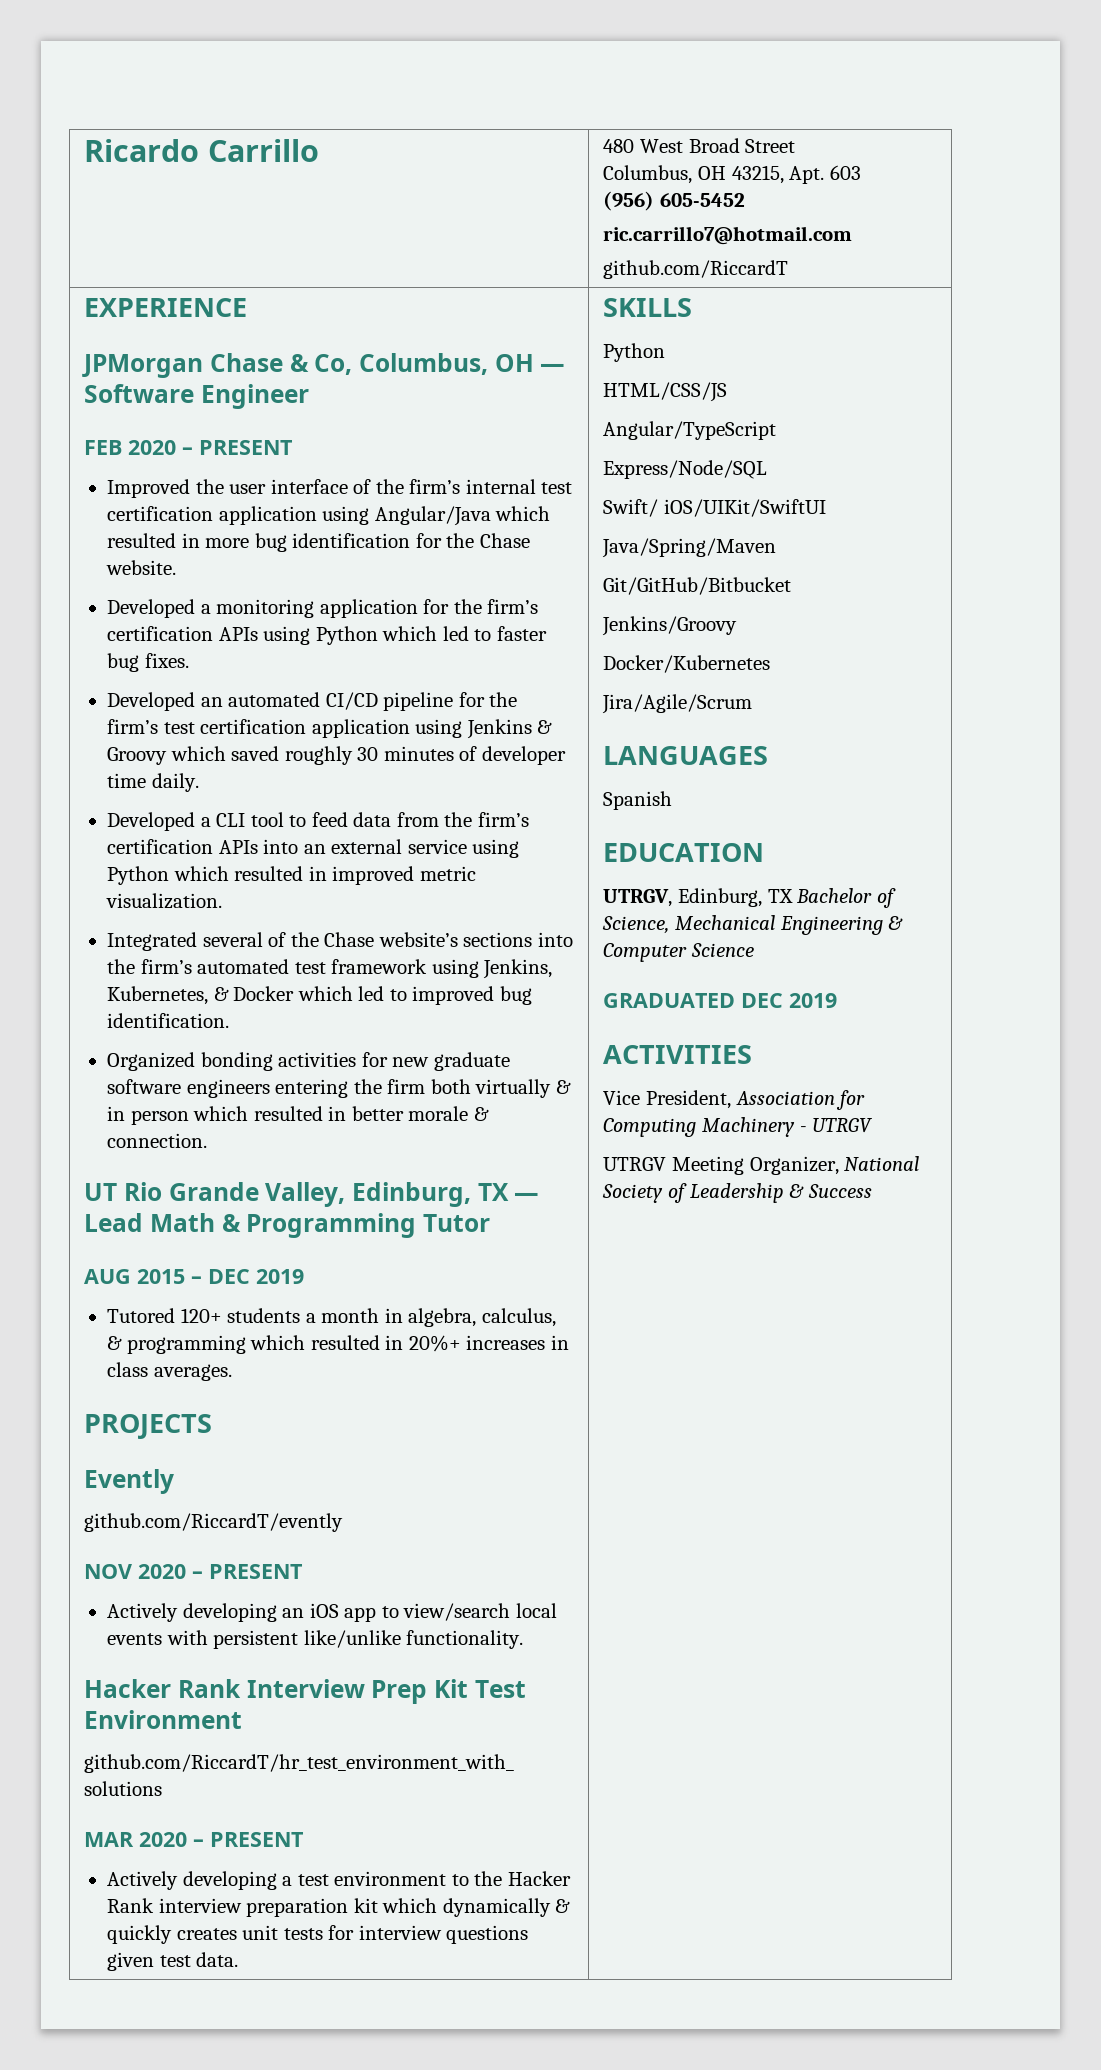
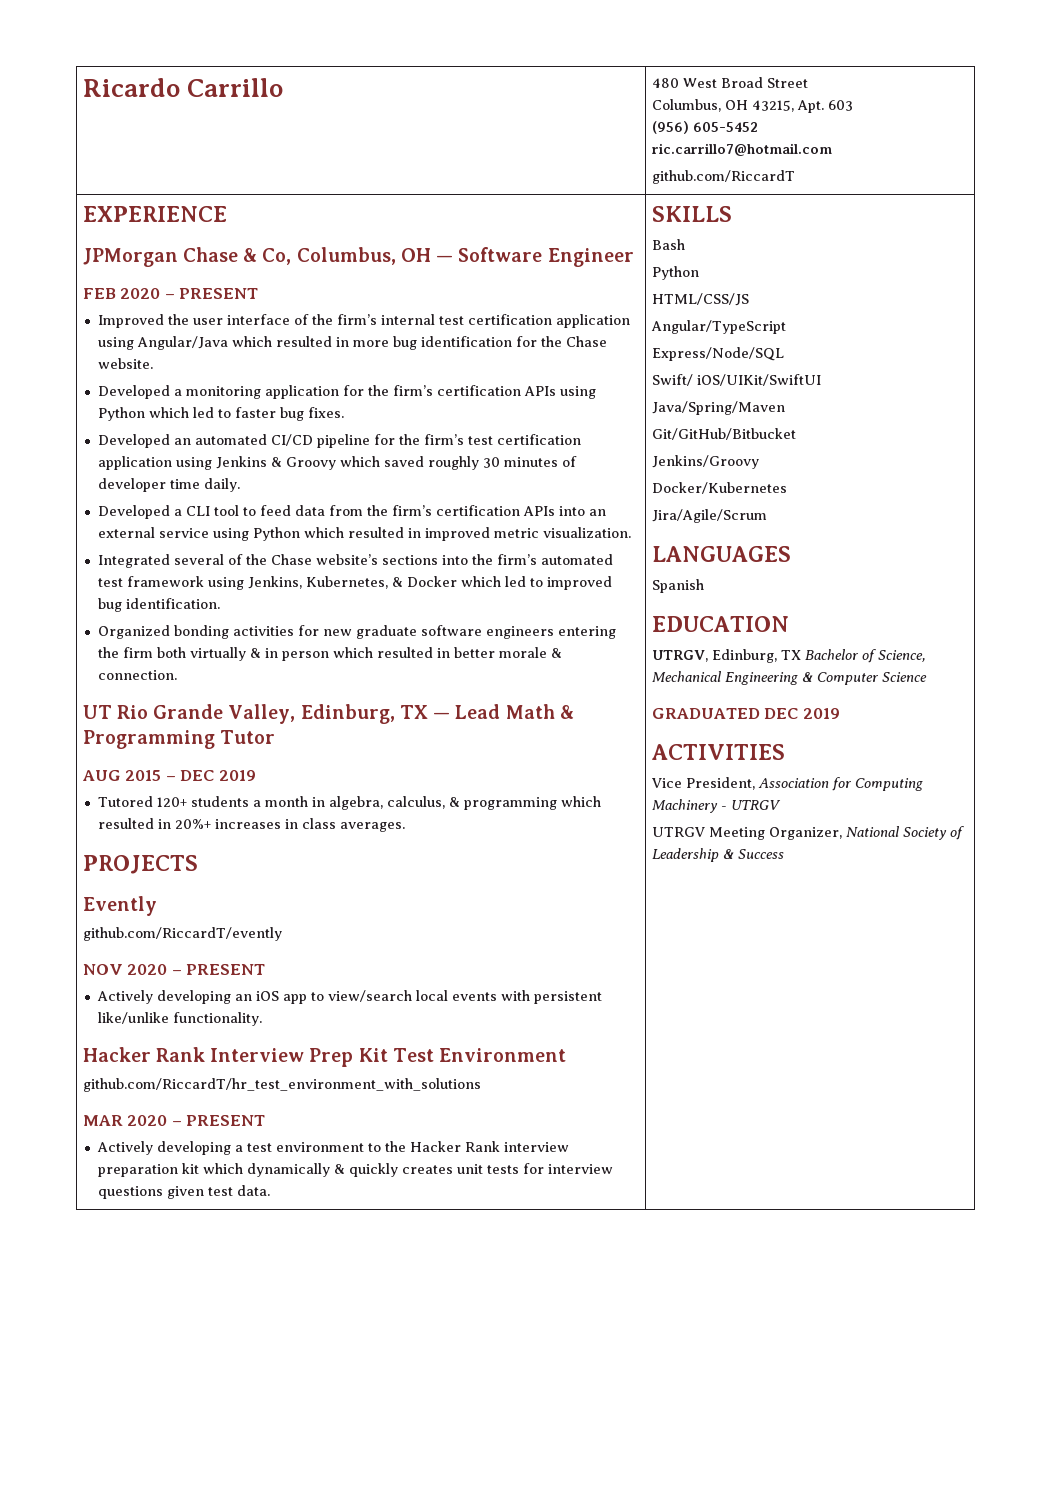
(693, 307) none -> [651,239,685,250] // Bash

